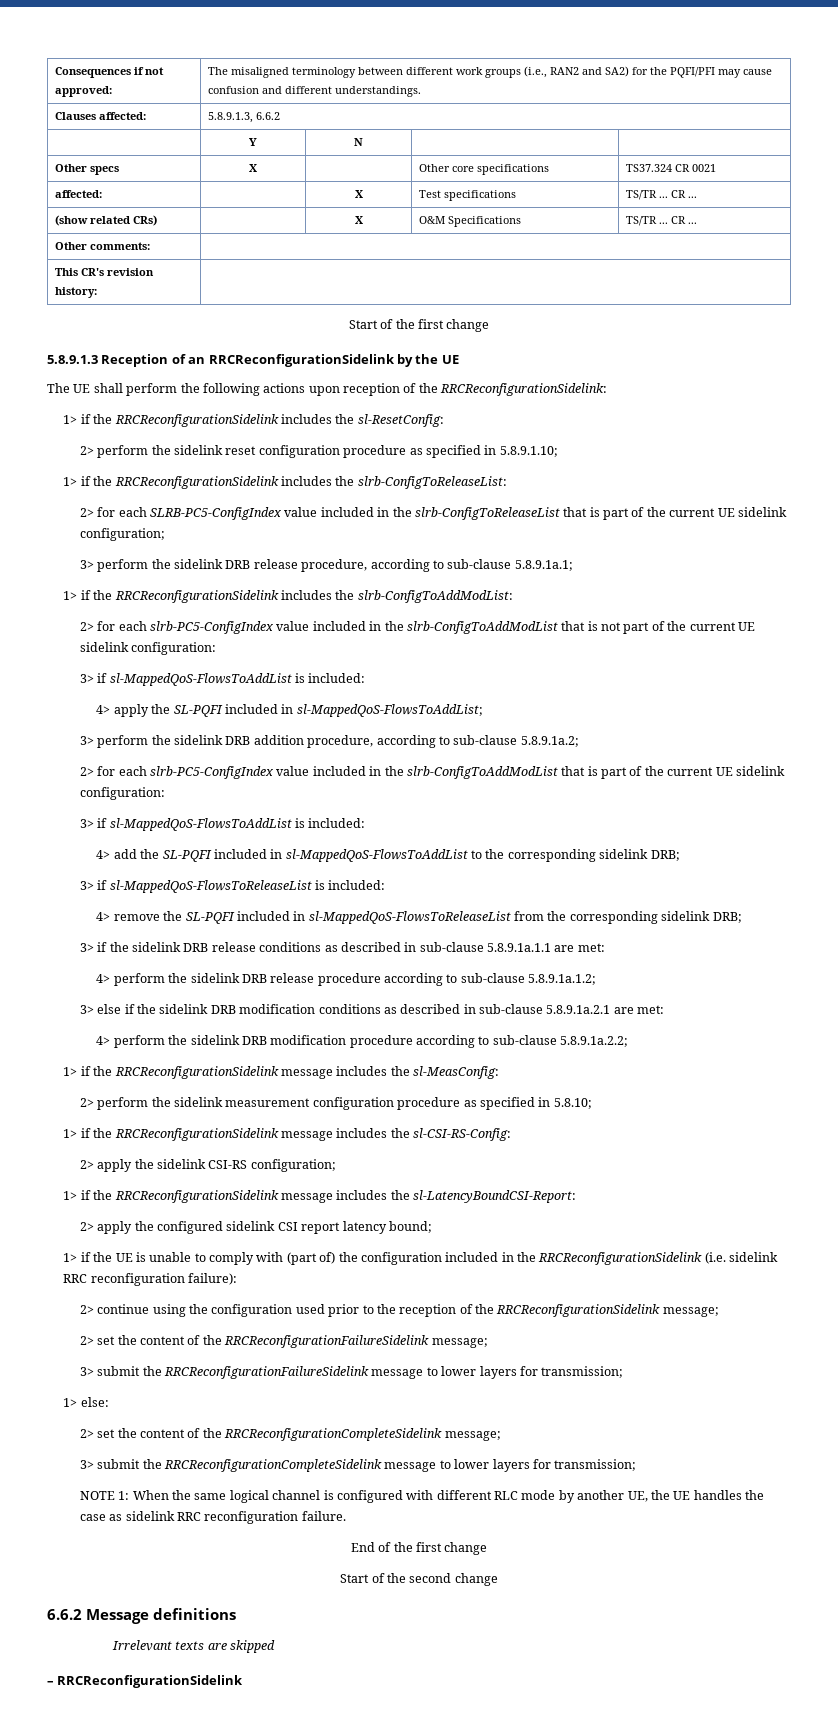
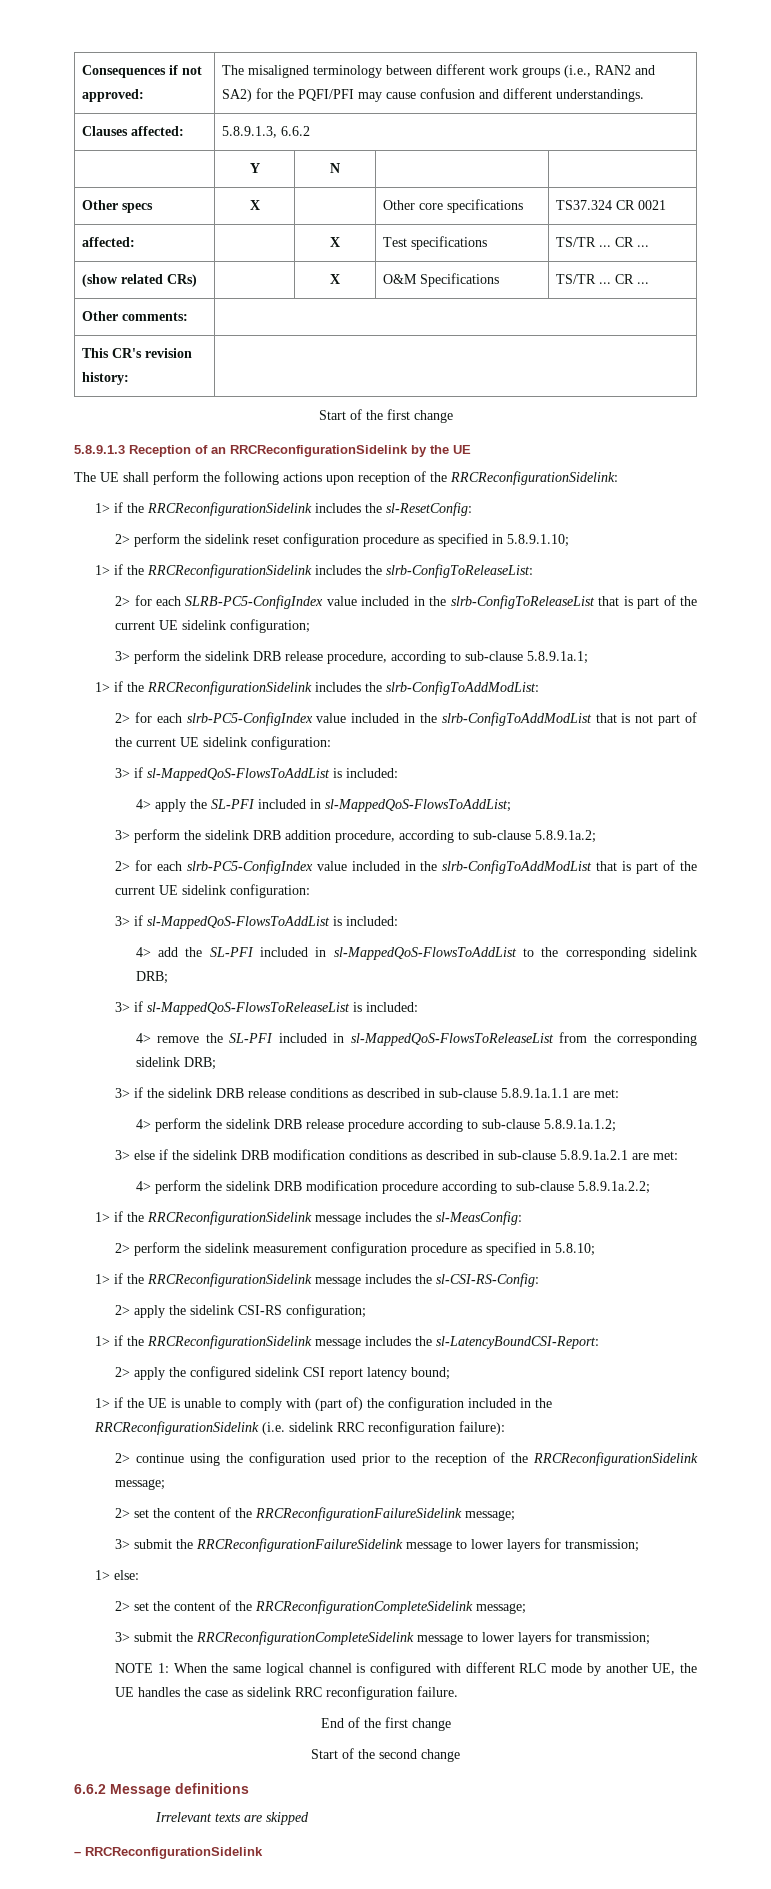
[173,705,223,717] SL-PQFI -> [210,799,255,809] SL-PFI
[162,850,212,862] SL-PQFI -> [209,947,254,957] SL-PFI
[185,912,235,924] SL-PQFI -> [229,1033,274,1043] SL-PFI

